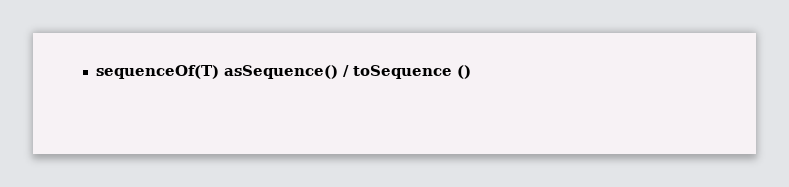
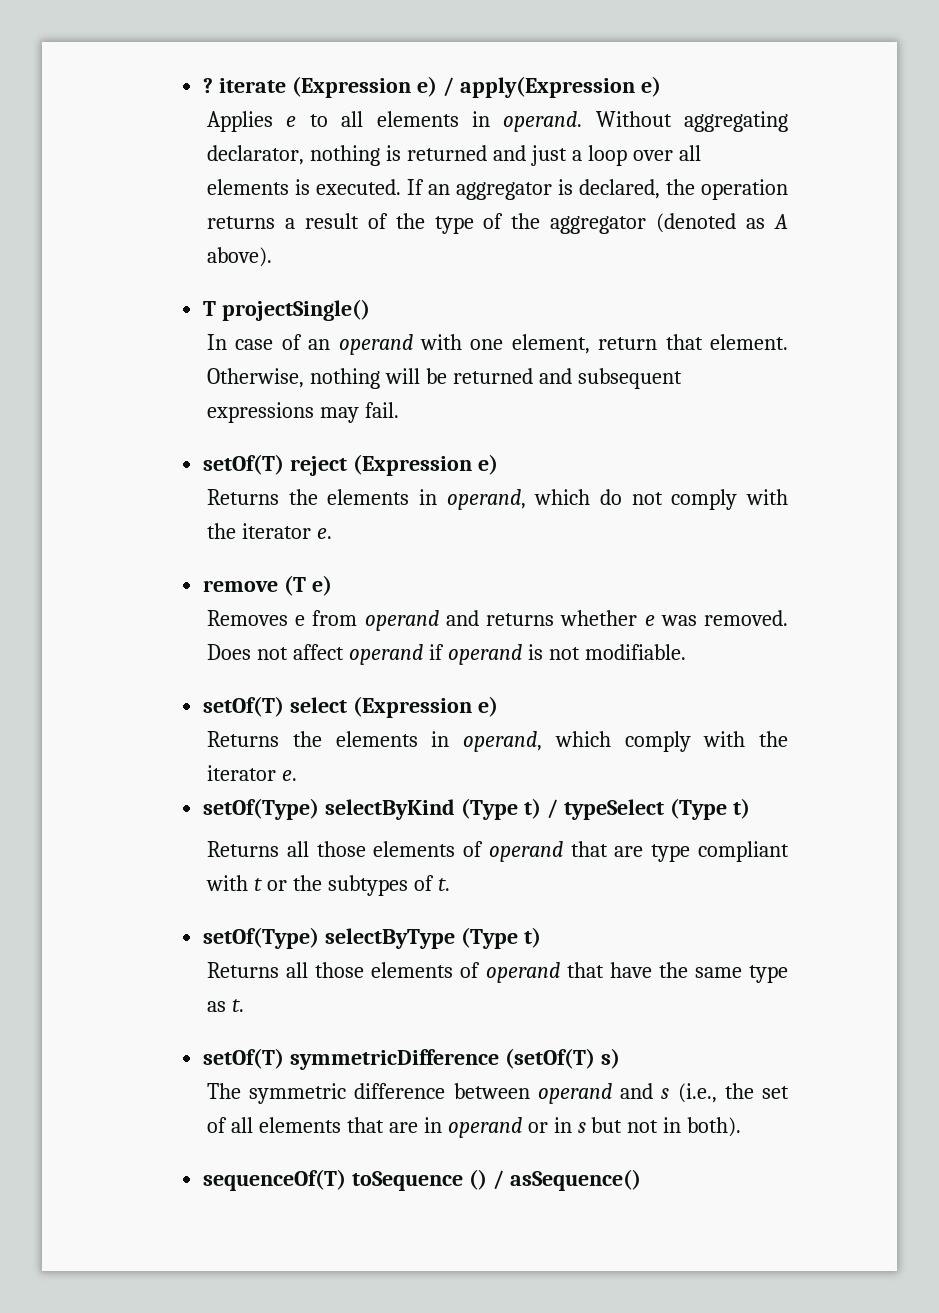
[96,65,472,79] sequenceOf(T) asSequence() / toSequence () -> [203,76,661,98] [207,111,788,132] [207,145,701,166] [207,179,788,200] [207,213,789,234] [207,247,273,267] [203,299,371,321] [207,334,788,355] [207,368,682,389] [207,402,399,423] [203,454,499,476] [207,489,789,510] [207,523,332,539] [203,575,333,596] [207,610,789,631] [207,644,686,665] [203,696,499,718] [207,731,789,752] [207,765,297,781] [203,798,750,820] [207,841,789,862] [206,875,450,896] [203,927,542,949] [207,962,788,983] [207,999,244,1012] [203,1048,621,1070] [207,1083,790,1104] [207,1117,742,1138] [203,1169,641,1191] ? iterate (Expression e) / apply(Expression e) // Applies e to all elements in operand. Without aggregating declarator, nothing is returned and just a loop over all elements is executed. If an aggregator is declared, the operation returns a result of the type of the aggregator (denoted as A above). // T projectSingle() // In case of an operand with one element, return that element. Otherwise, nothing will be returned and subsequent expressions may fail. // setOf(T) reject (Expression e) // Returns the elements in operand, which do not comply with the iterator e. // remove (T e) // Removes e from operand and returns whether e was removed. Does not affect operand if operand is not modifiable. // setOf(T) select (Expression e) // Returns the elements in operand, which comply with the iterator e. // setOf(Type) selectByKind (Type t) / typeSelect (Type t) // Returns all those elements of operand that are type compliant with t or the subtypes of t. // setOf(Type) selectByType (Type t) // Returns all those elements of operand that have the same type as t. // setOf(T) symmetricDifference (setOf(T) s) // The symmetric difference between operand and s (i.e., the set of all elements that are in operand or in s but not in both). // sequenceOf(T) toSequence () / asSequence()

